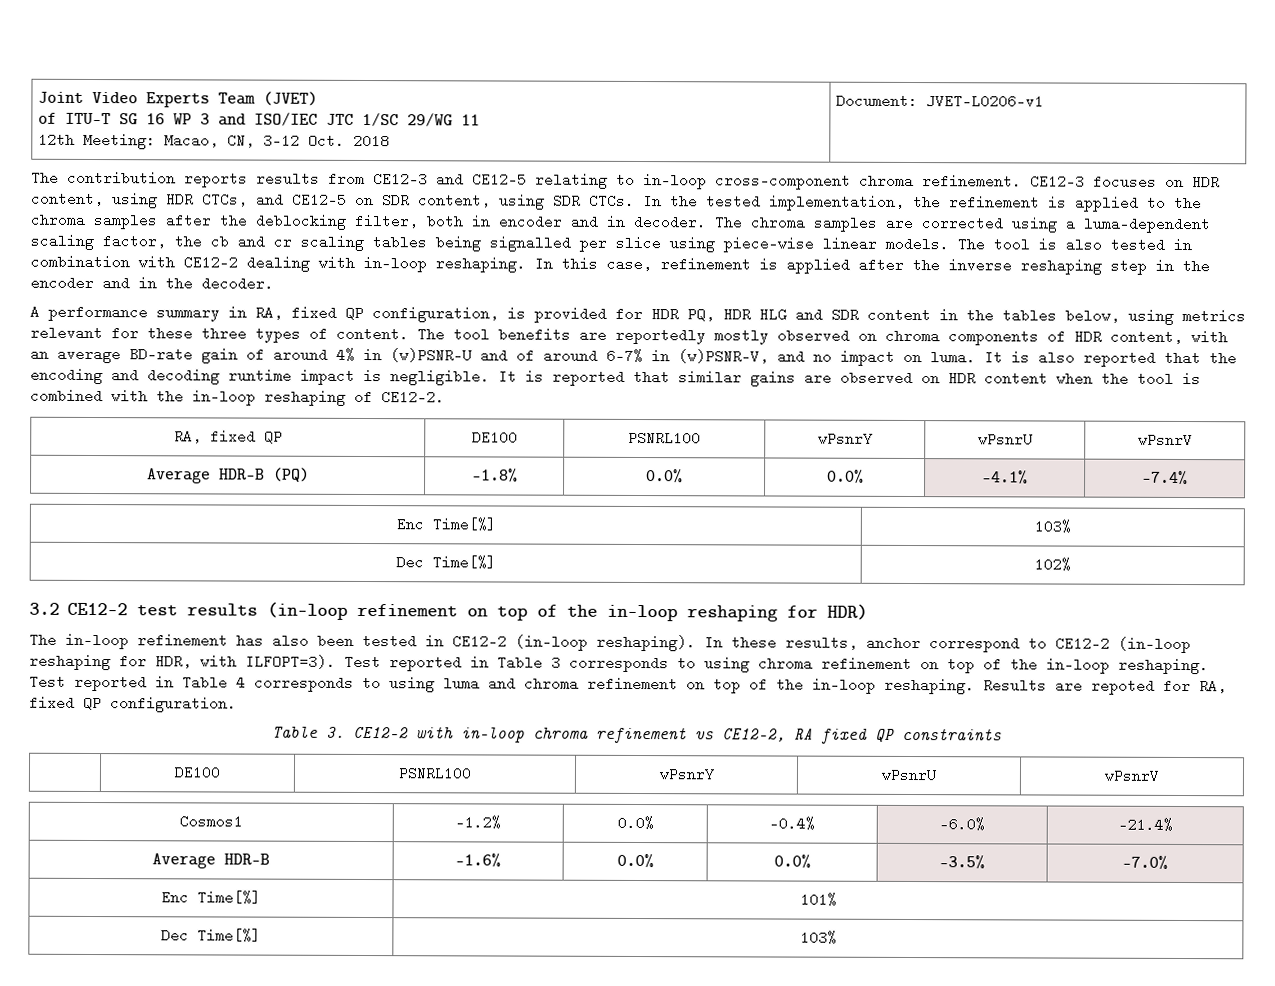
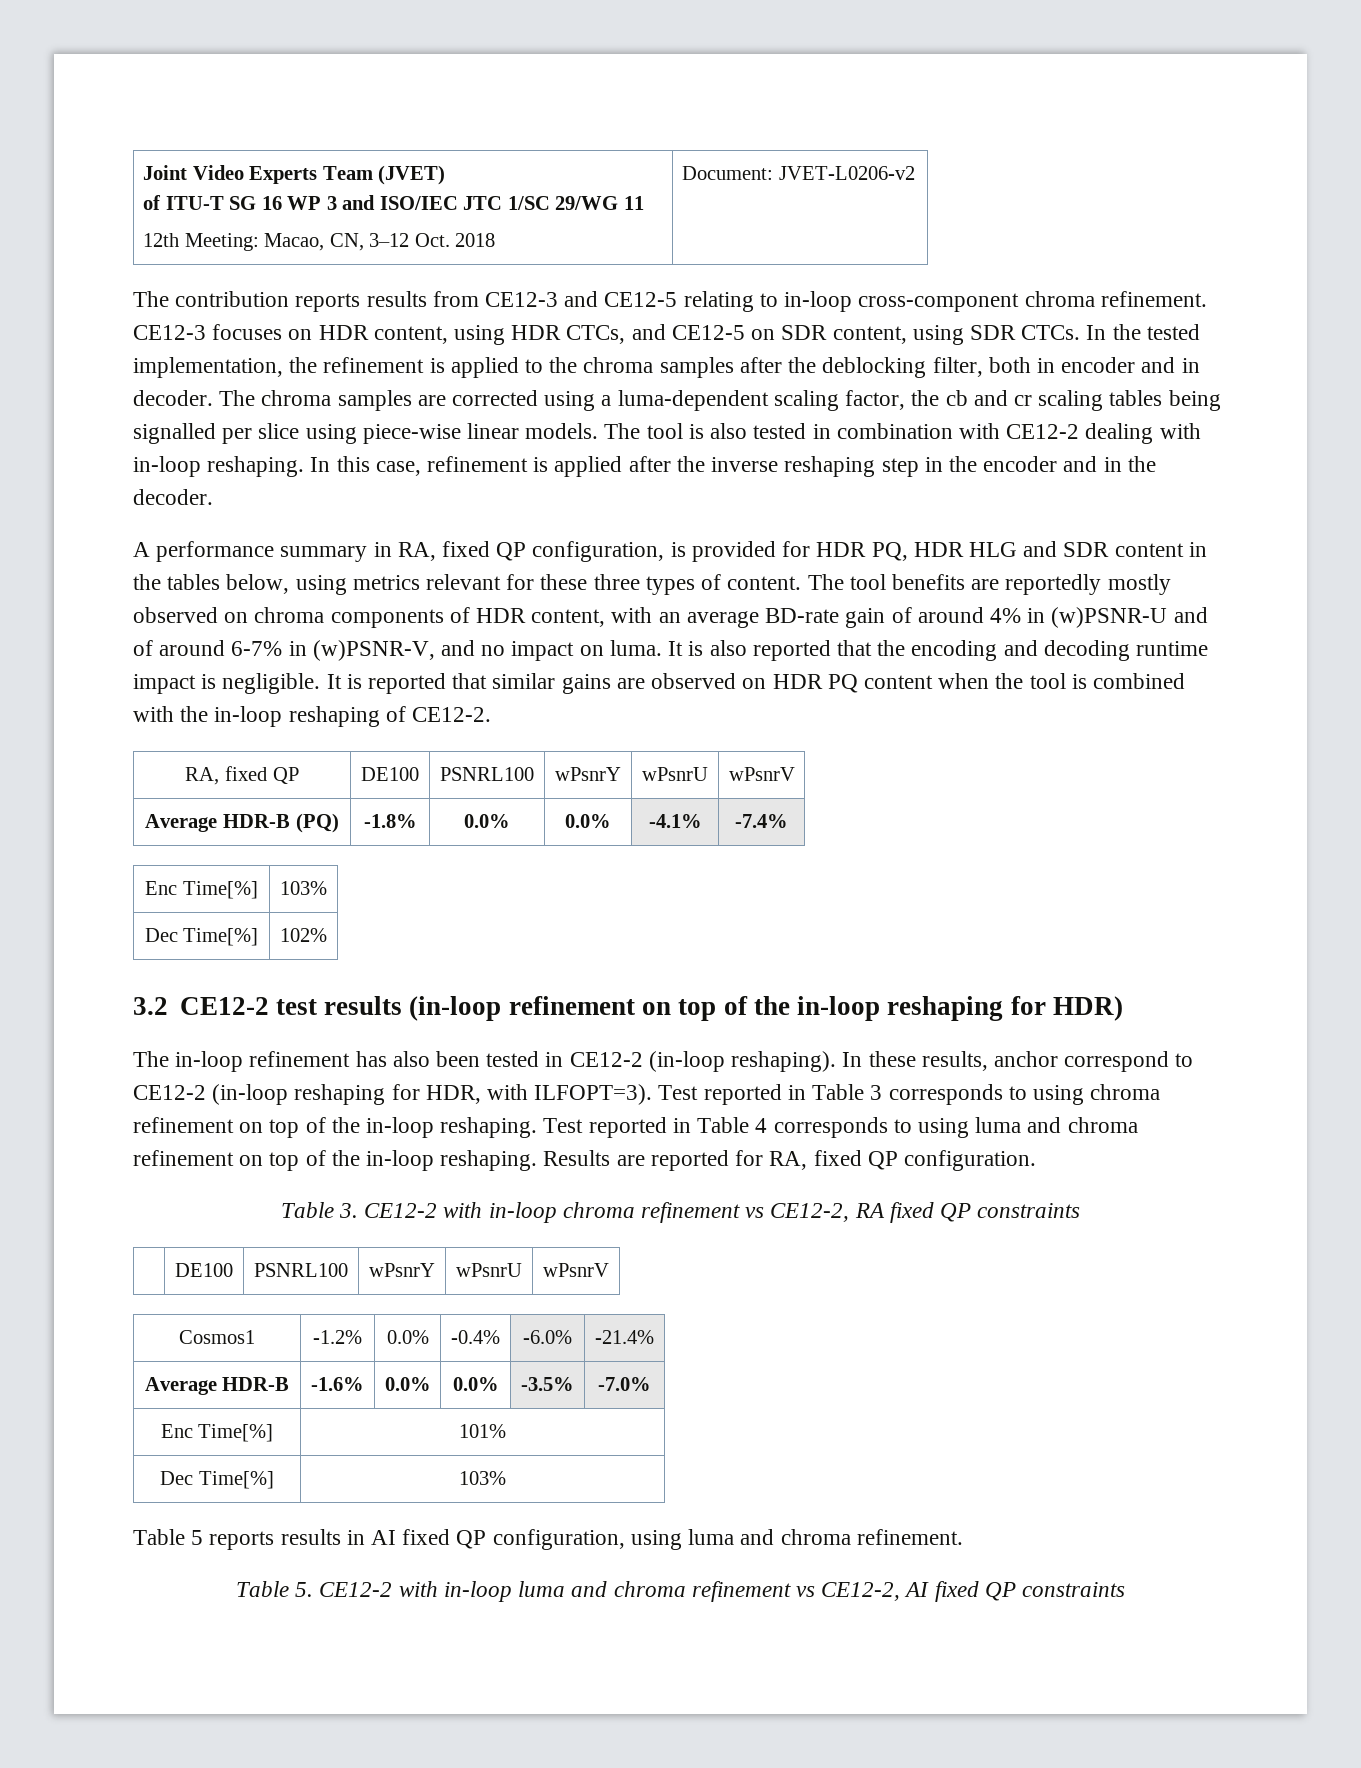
[926,94,1045,109] JVET-L0206-v1 -> [778,166,915,180] JVET-L0206-v2
(976, 378) none -> [827,674,858,693] PQ
[1091,678,1155,695] repoted -> [650,1150,729,1171] reported
(837, 937) none -> [133,1529,963,1550] [236,1581,1125,1602] // Table 5 reports results in AI fixed QP configuration, using luma and chroma refinement. // Table 5. CE12-2 with in-loop luma and chroma refinement vs CE12-2, AI fixed QP constraints

